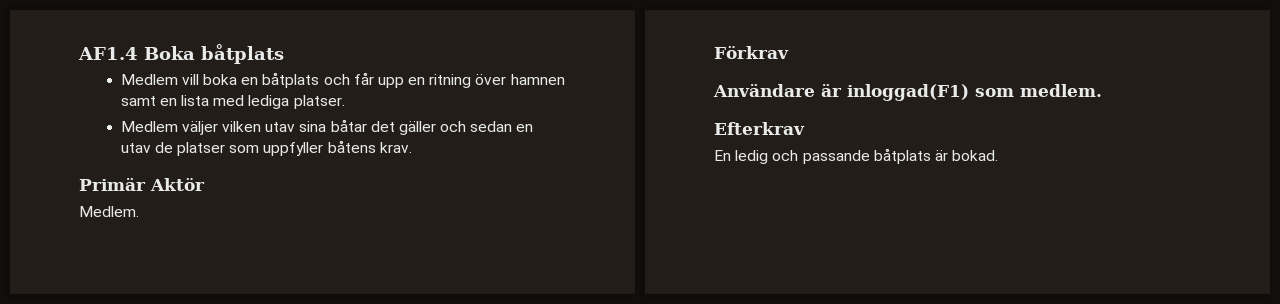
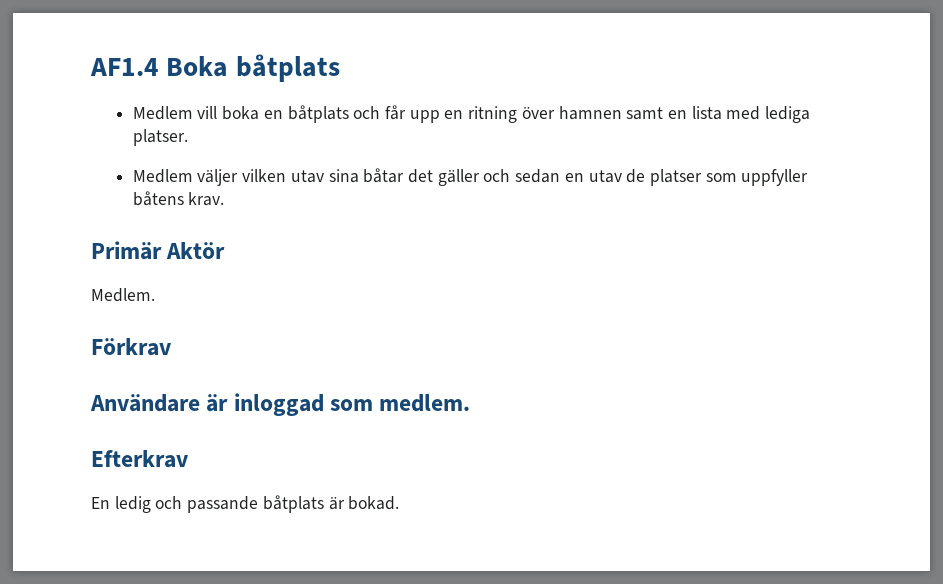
[847,84,969,101] inloggad(F1) -> [233,393,324,416] inloggad

